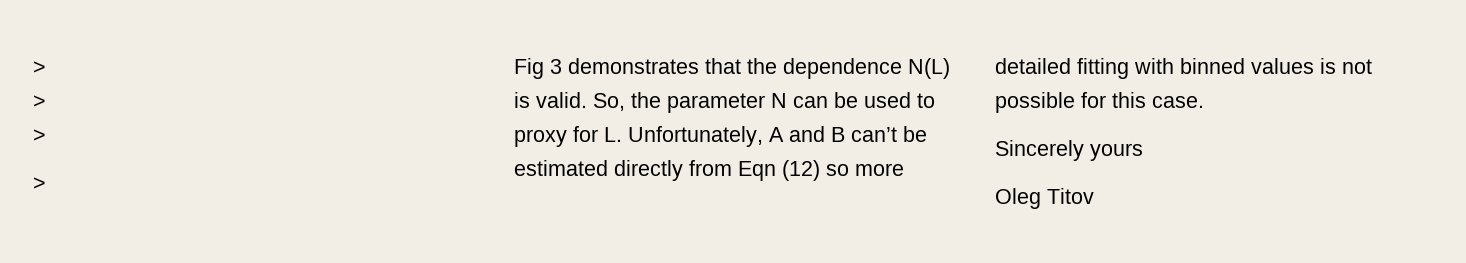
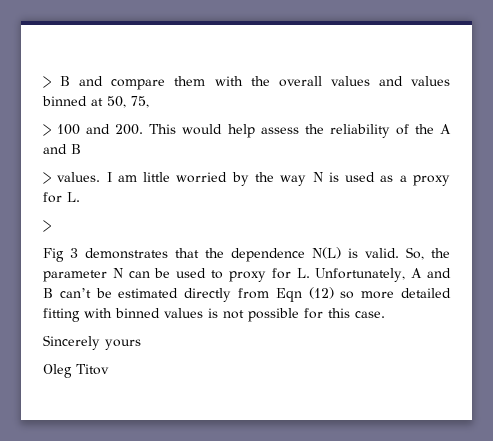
[33,61,46,74] [33,95,46,108] [33,129,46,142] > // > // > -> [43,76,451,90] [42,96,149,108] [43,124,451,138] [43,144,81,154] [43,172,450,186] [43,192,80,203] > B and compare them with the overall values and values binned at 50, 75, // > 100 and 200. This would help assess the reliability of the A and B // > values. I am little worried by the way N is used as a proxy for L.

